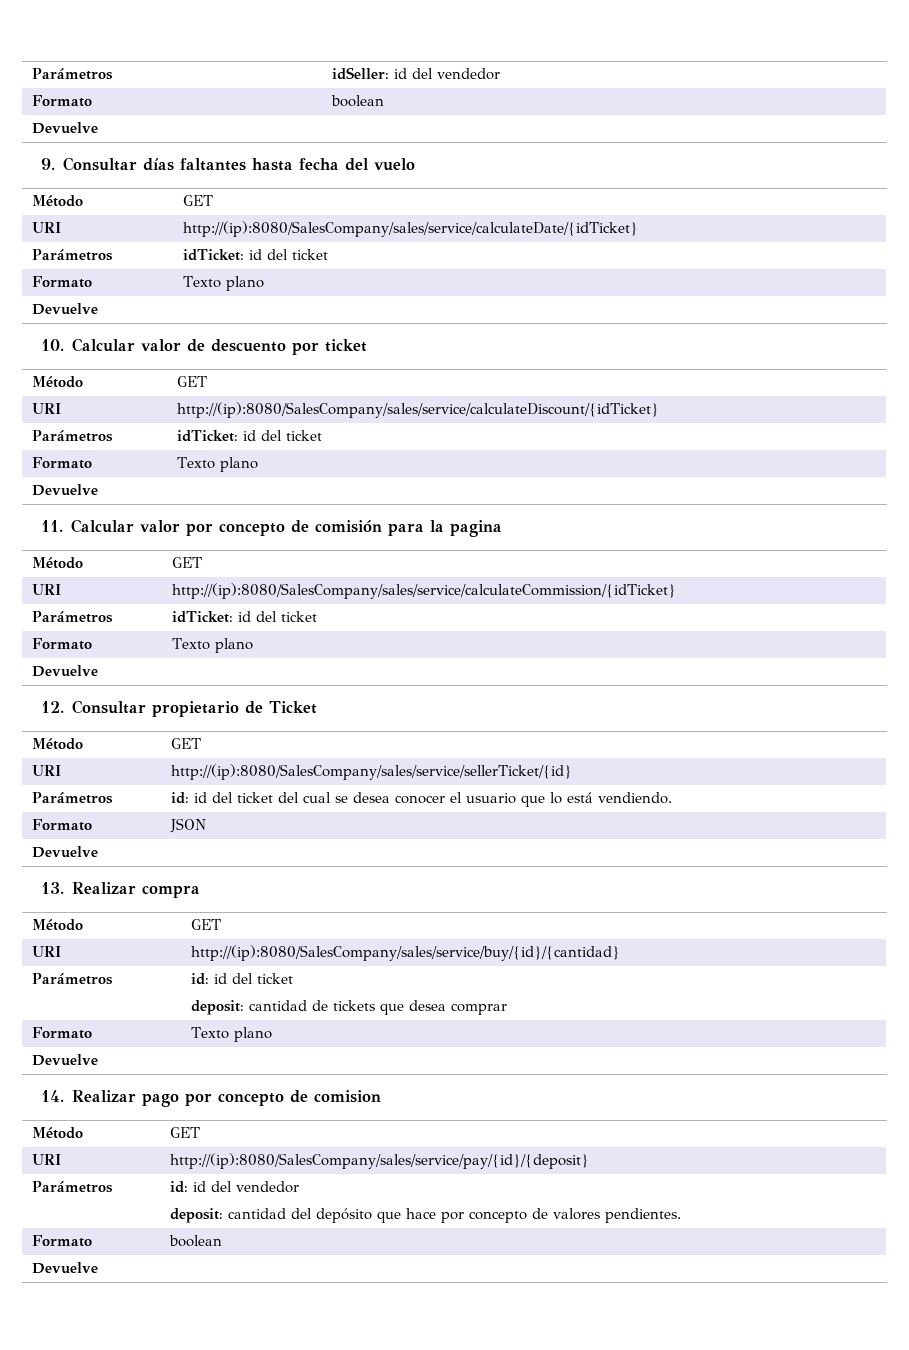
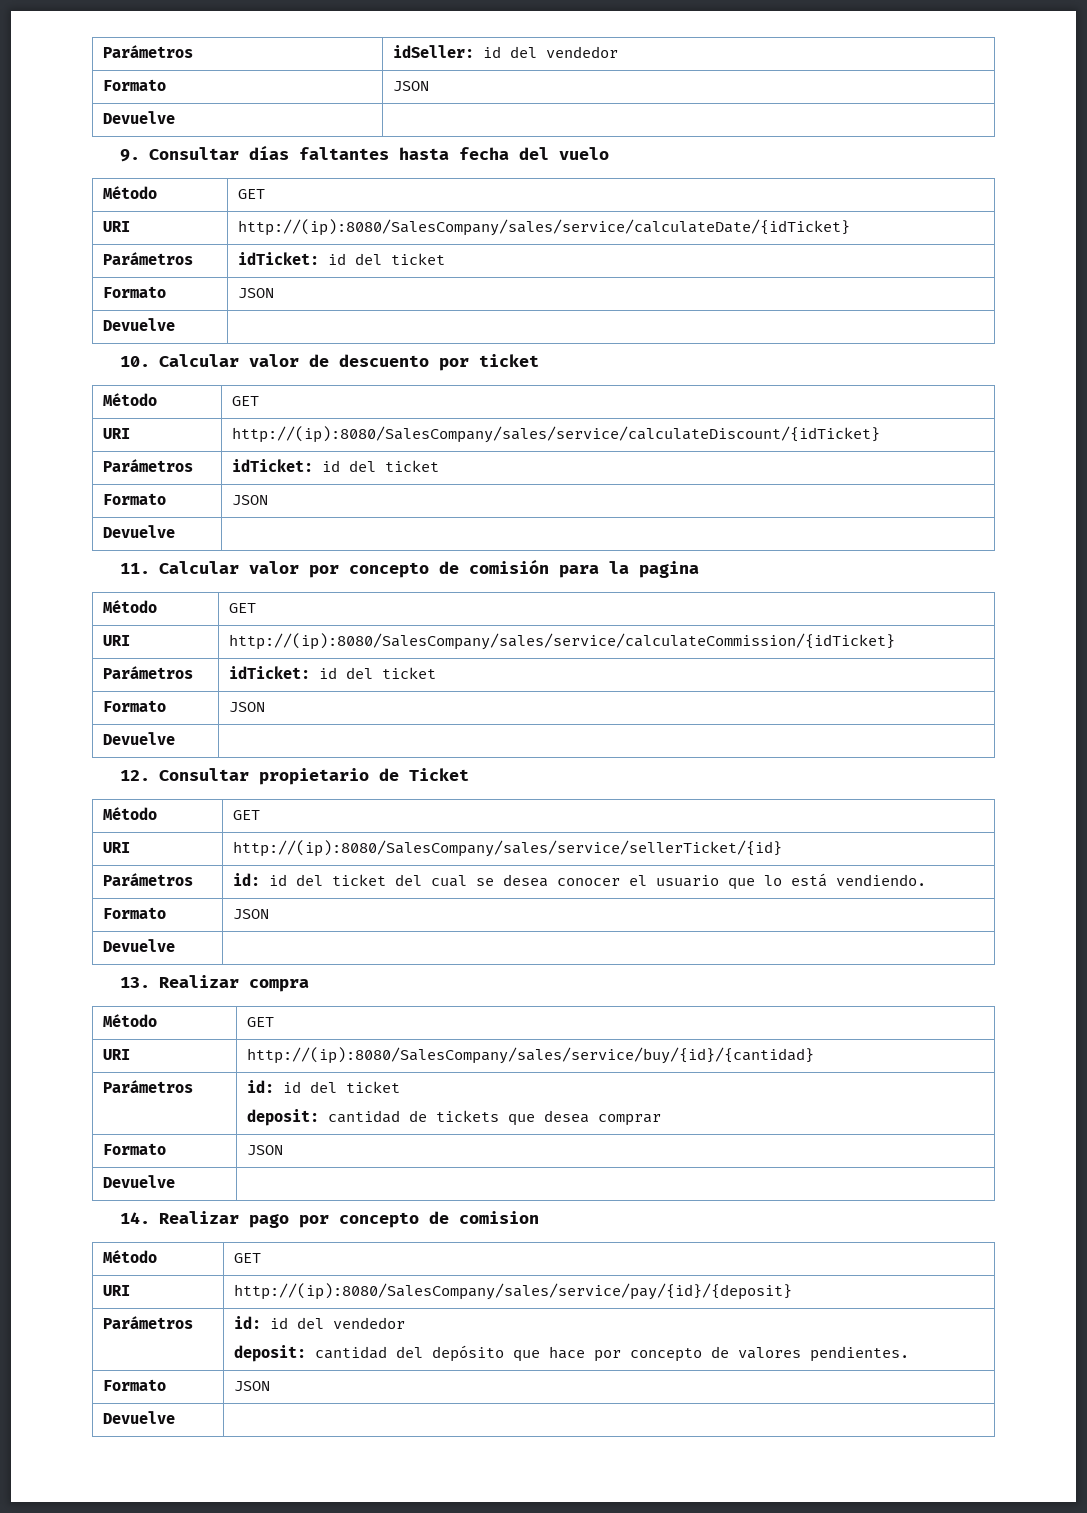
[331,95,385,107] boolean -> [392,81,429,91] JSON
[183,276,265,291] Texto plano -> [237,288,274,298] JSON
[177,457,259,472] Texto plano -> [231,495,268,505] JSON
[172,638,254,653] Texto plano -> [228,702,265,712] JSON
[191,1027,273,1042] Texto plano -> [246,1145,283,1155] JSON
[169,1235,223,1247] boolean -> [233,1381,270,1391] JSON

